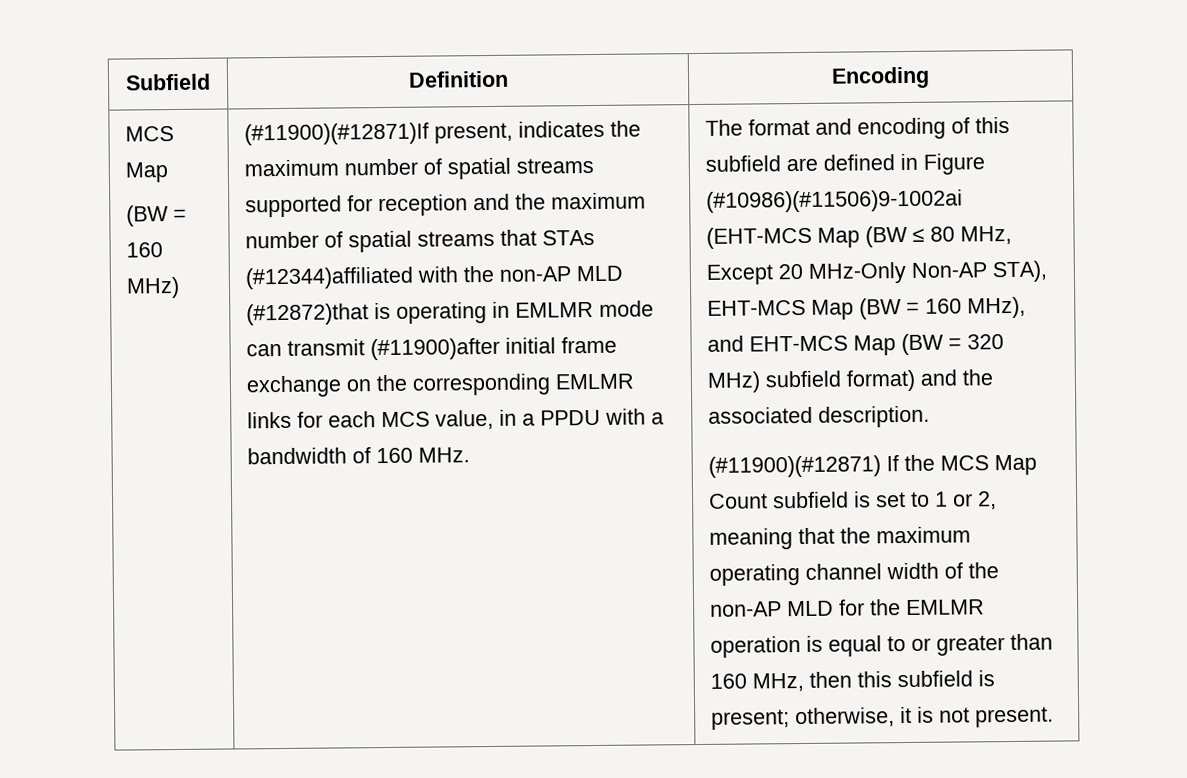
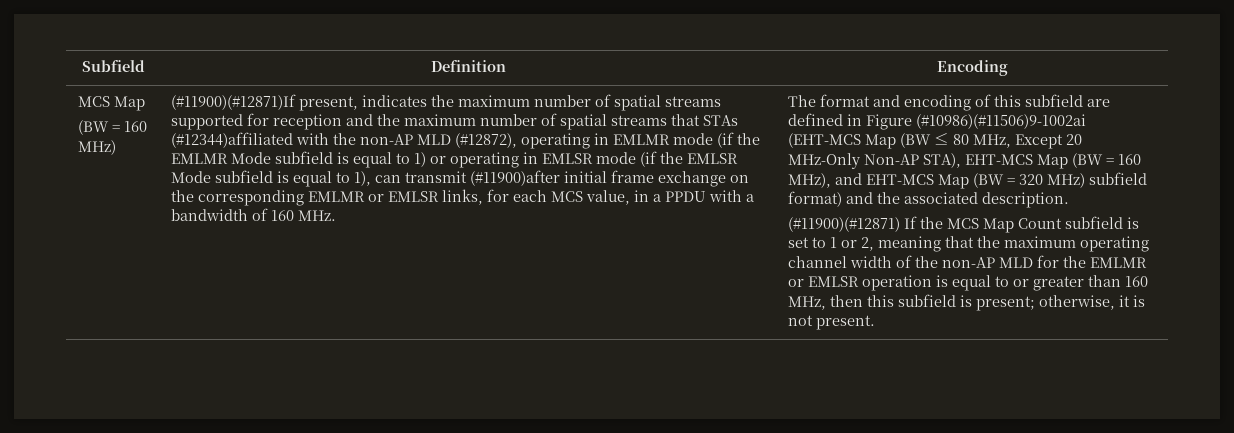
[245,302,391,326] (#12872)that is -> [455,133,518,148] (#12872),
(654, 308) none -> [717,132,761,148] [171,151,739,168] [171,170,372,187] (if the EMLMR Mode subfield is equal to 1) or operating in EMLSR mode (if the EMLSR Mode subfield is equal to 1),
[246,411,292,429] links -> [368,189,484,205] or EMLSR links,
(985, 607) none -> [788,276,860,287] or EMLSR

